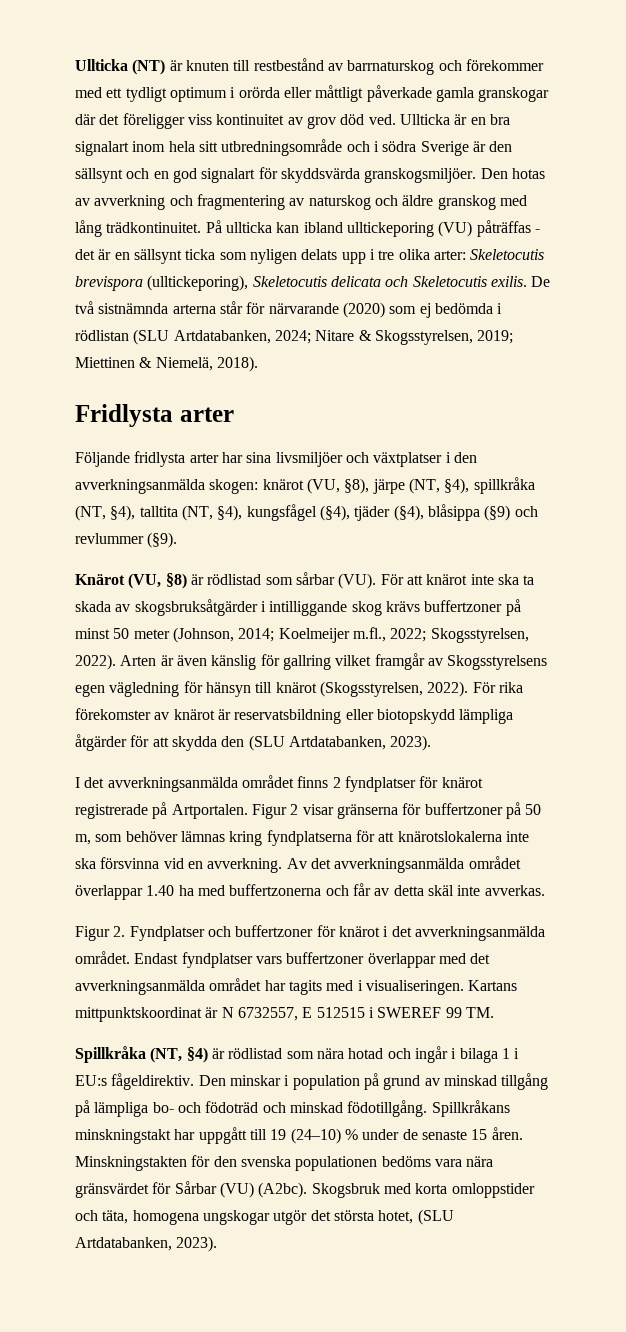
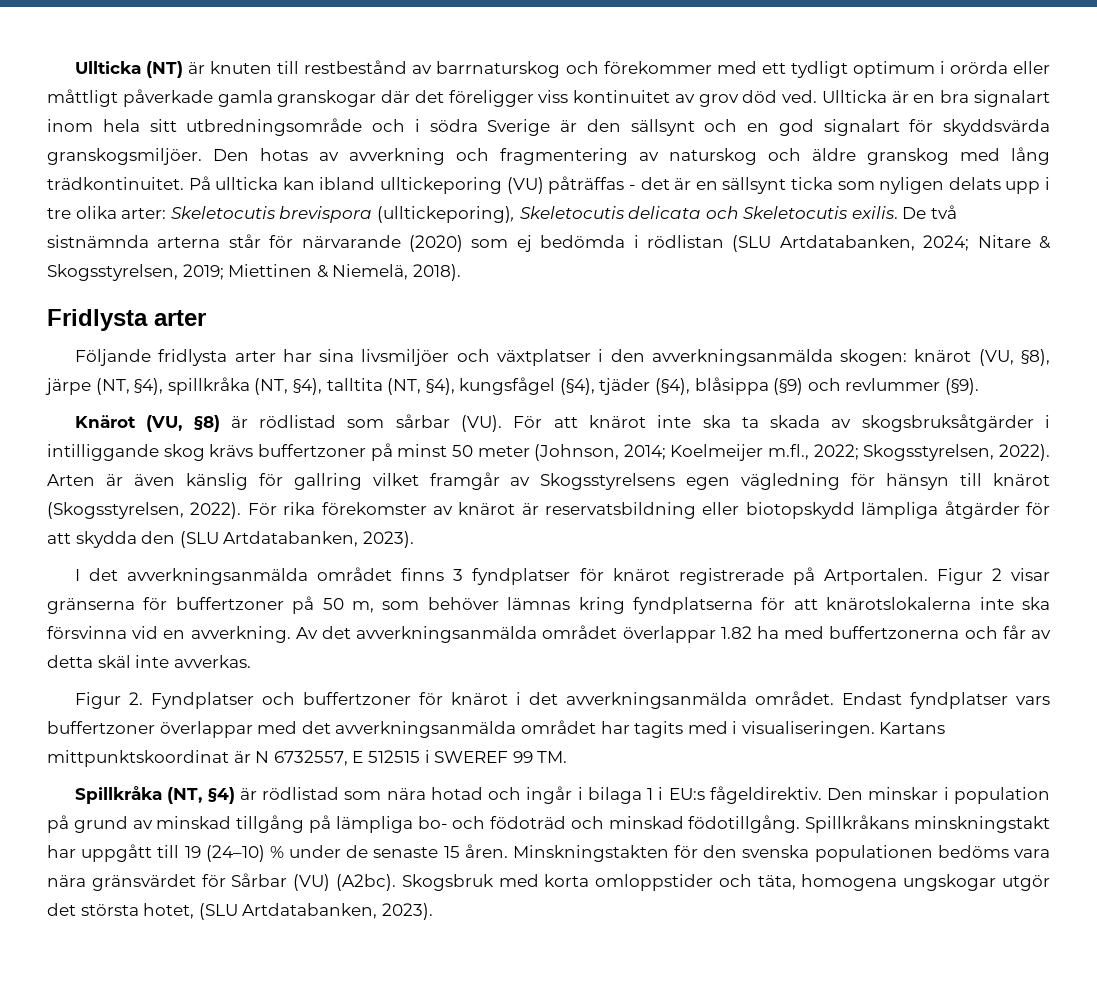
[332,777,341,788] 2 -> [453,569,464,581] 3
[146,885,175,896] 1.40 -> [720,626,752,639] 1.82

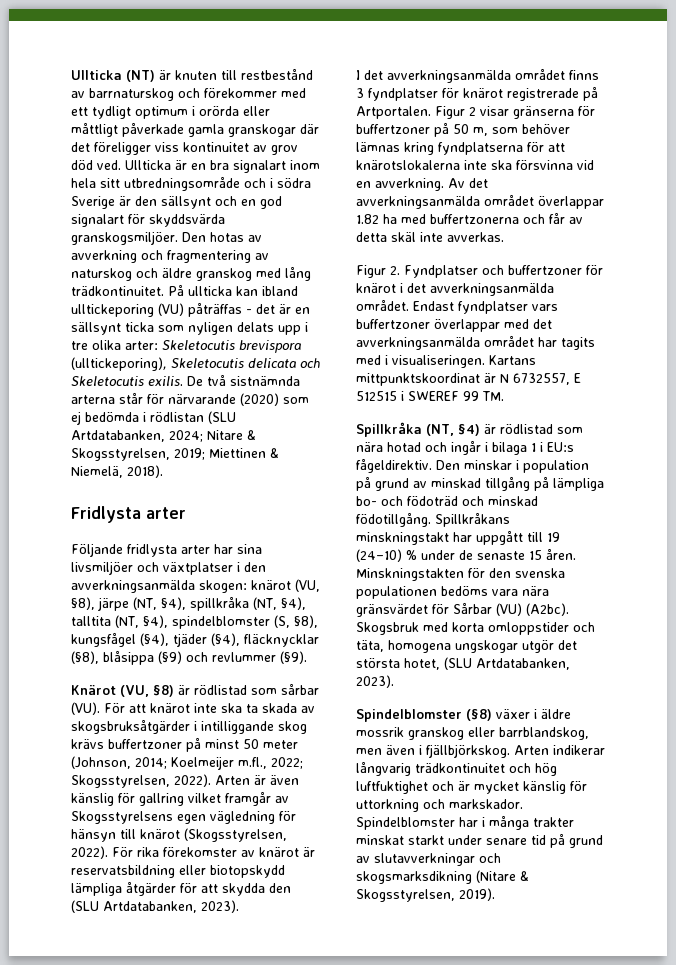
(455, 386) none -> [172,615,318,629] spindelblomster (S, §8),
(691, 386) none -> [244,634,319,647] [71,651,99,664] fläcknycklar (§8),
(433, 911) none -> [356,709,571,722] [356,727,589,740] [356,744,605,758] [356,761,557,776] [356,780,587,794] [356,799,523,812] [356,815,574,830] [356,833,603,848] [356,853,501,866] [356,870,529,884] [356,888,495,902] // Spindelblomster (§8) växer i äldre mossrik granskog eller barrblandskog, men även i fjällbjörkskog. Arten indikerar långvarig trädkontinuitet och hög luftfuktighet och är mycket känslig för uttorkning och markskador. Spindelblomster har i många trakter minskat starkt under senare tid på grund av slutavverkningar och skogsmarksdikning (Nitare & Skogsstyrelsen, 2019).

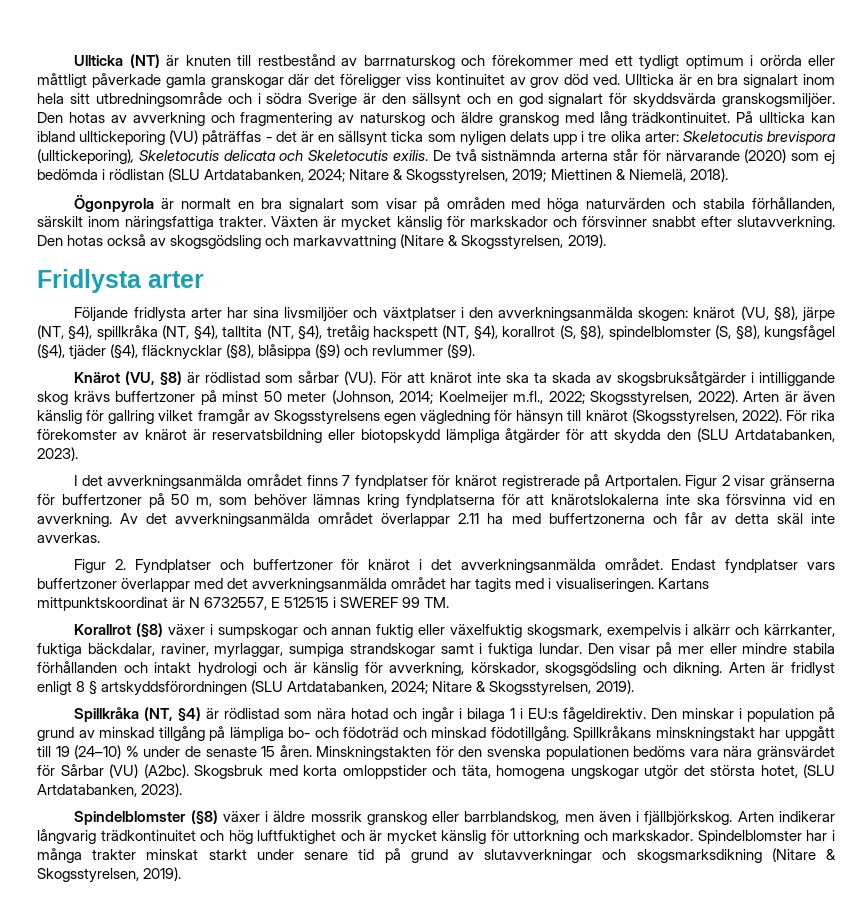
(163, 471) none -> [74,194,835,212] [37,216,835,231] [37,234,606,250] // Ögonpyrola är normalt en bra signalart som visar på områden med höga naturvärden och stabila förhållanden, särskilt inom näringsfattiga trakter. Växten är mycket känslig för markskador och försvinner snabbt efter slutavverkning. Den hotas också av skogsgödsling och markavvattning (Nitare & Skogsstyrelsen, 2019).
(168, 621) none -> [326,325,605,340] tretåig hackspett (NT, §4), korallrot (S, §8),
[356,88,364,98] 3 -> [342,475,351,486] 7
[356,214,379,224] 1.82 -> [458,513,480,524] 2.11
(504, 396) none -> [74,623,836,638] [37,642,835,658] [37,661,835,677] [37,680,634,696] // Korallrot (§8) växer i sumpskogar och annan fuktig eller växelfuktig skogsmark, exempelvis i alkärr och kärrkanter, fuktiga bäckdalar, raviner, myrlaggar, sumpiga strandskogar samt i fuktiga lundar. Den visar på mer eller mindre stabila förhållanden och intakt hydrologi och är känslig för avverkning, körskador, skogsgödsling och dikning. Arten är fridlyst enligt 8 § artskyddsförordningen (SLU Artdatabanken, 2024; Nitare & Skogsstyrelsen, 2019).

